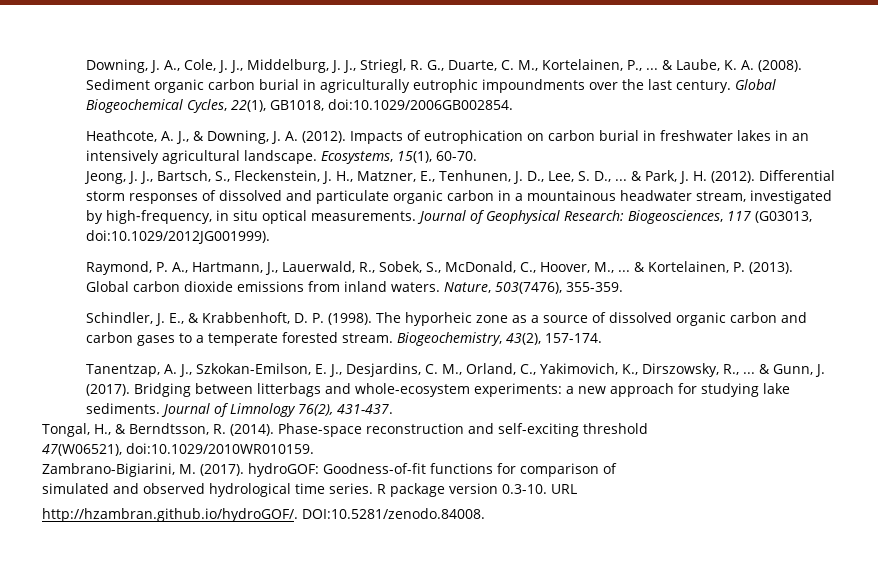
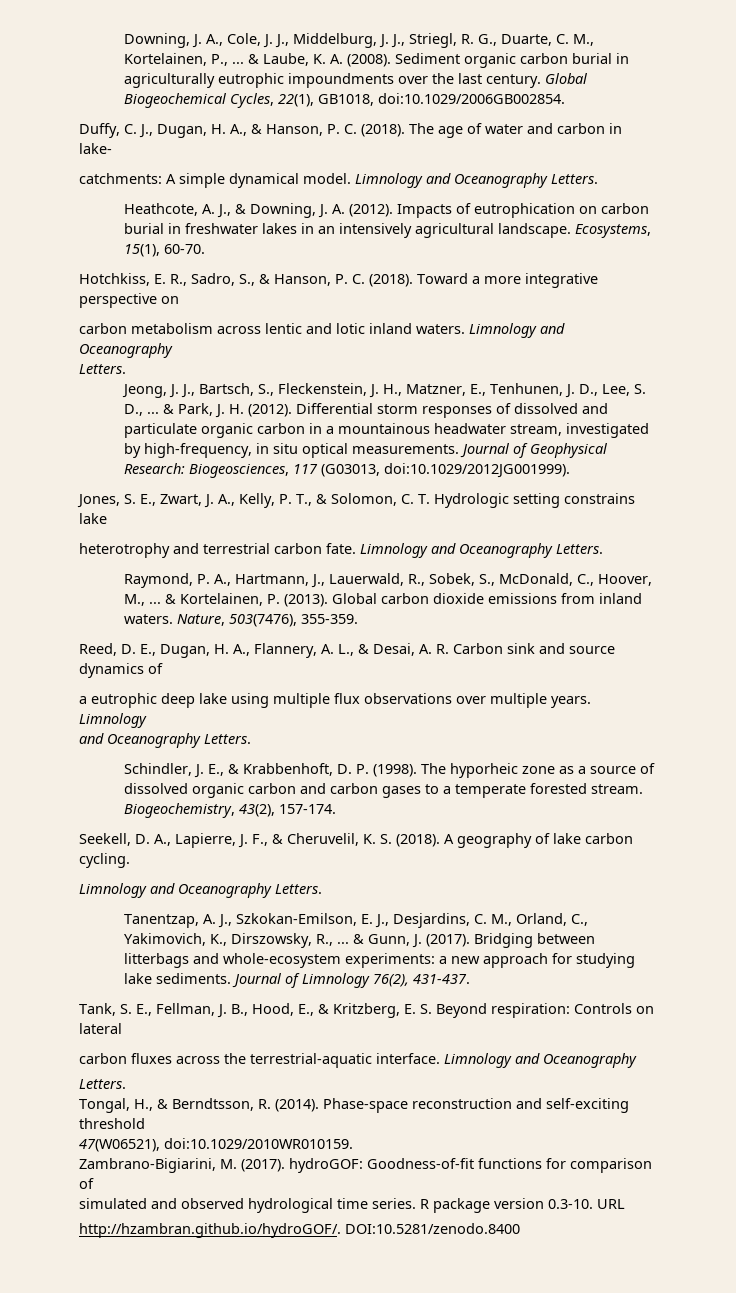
(513, 104) none -> [79,123,622,138] [79,143,112,154] [79,173,598,188] // Duffy, C. J., Dugan, H. A., & Hanson, P. C. (2018). The age of water and carbon in lake‐ // catchments: A simple dynamical model. Limnology and Oceanography Letters.
(477, 156) none -> [79,273,598,288] [79,293,179,308] [79,323,565,338] [79,343,173,358] [79,364,126,374] // Hotchkiss, E. R., Sadro, S., & Hanson, P. C. (2018). Toward a more integrative perspective on // carbon metabolism across lentic and lotic inland waters. Limnology and Oceanography // Letters.
(270, 237) none -> [77,493,635,508] [79,513,107,524] [79,543,603,558] // Jones, S. E., Zwart, J. A., Kelly, P. T., & Solomon, C. T. Hydrologic setting constrains lake // heterotrophy and terrestrial carbon fate. Limnology and Oceanography Letters.
(623, 287) none -> [79,643,615,658] [79,663,163,678] [79,693,591,708] [79,713,147,728] [79,733,251,748] // Reed, D. E., Dugan, H. A., Flannery, A. L., & Desai, A. R. Carbon sink and source dynamics of // a eutrophic deep lake using multiple flux observations over multiple years. Limnology // and Oceanography Letters.
(602, 338) none -> [79,833,633,848] [79,853,130,868] [79,883,322,898] // Seekell, D. A., Lapierre, J. F., & Cheruvelil, K. S. (2018). A geography of lake carbon cycling. // Limnology and Oceanography Letters.
(393, 409) none -> [79,1003,654,1018] [79,1023,122,1034] [79,1053,637,1068] [79,1079,126,1089] // Tank, S. E., Fellman, J. B., Hood, E., & Kritzberg, E. S. Beyond respiration: Controls on lateral // carbon fluxes across the terrestrial‐aquatic interface. Limnology and Oceanography // Letters.
[302,508,485,519] DOI:10.5281/zenodo.84008. -> [345,1223,520,1234] DOI:10.5281/zenodo.8400

